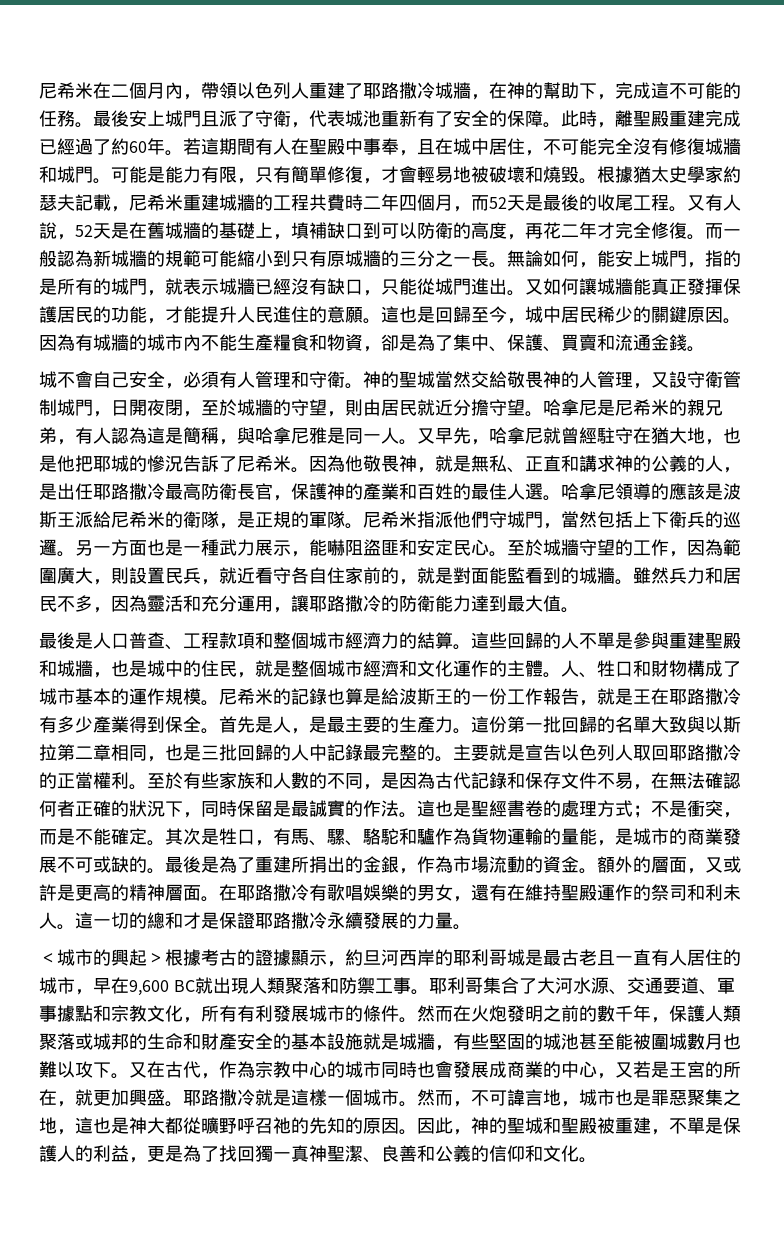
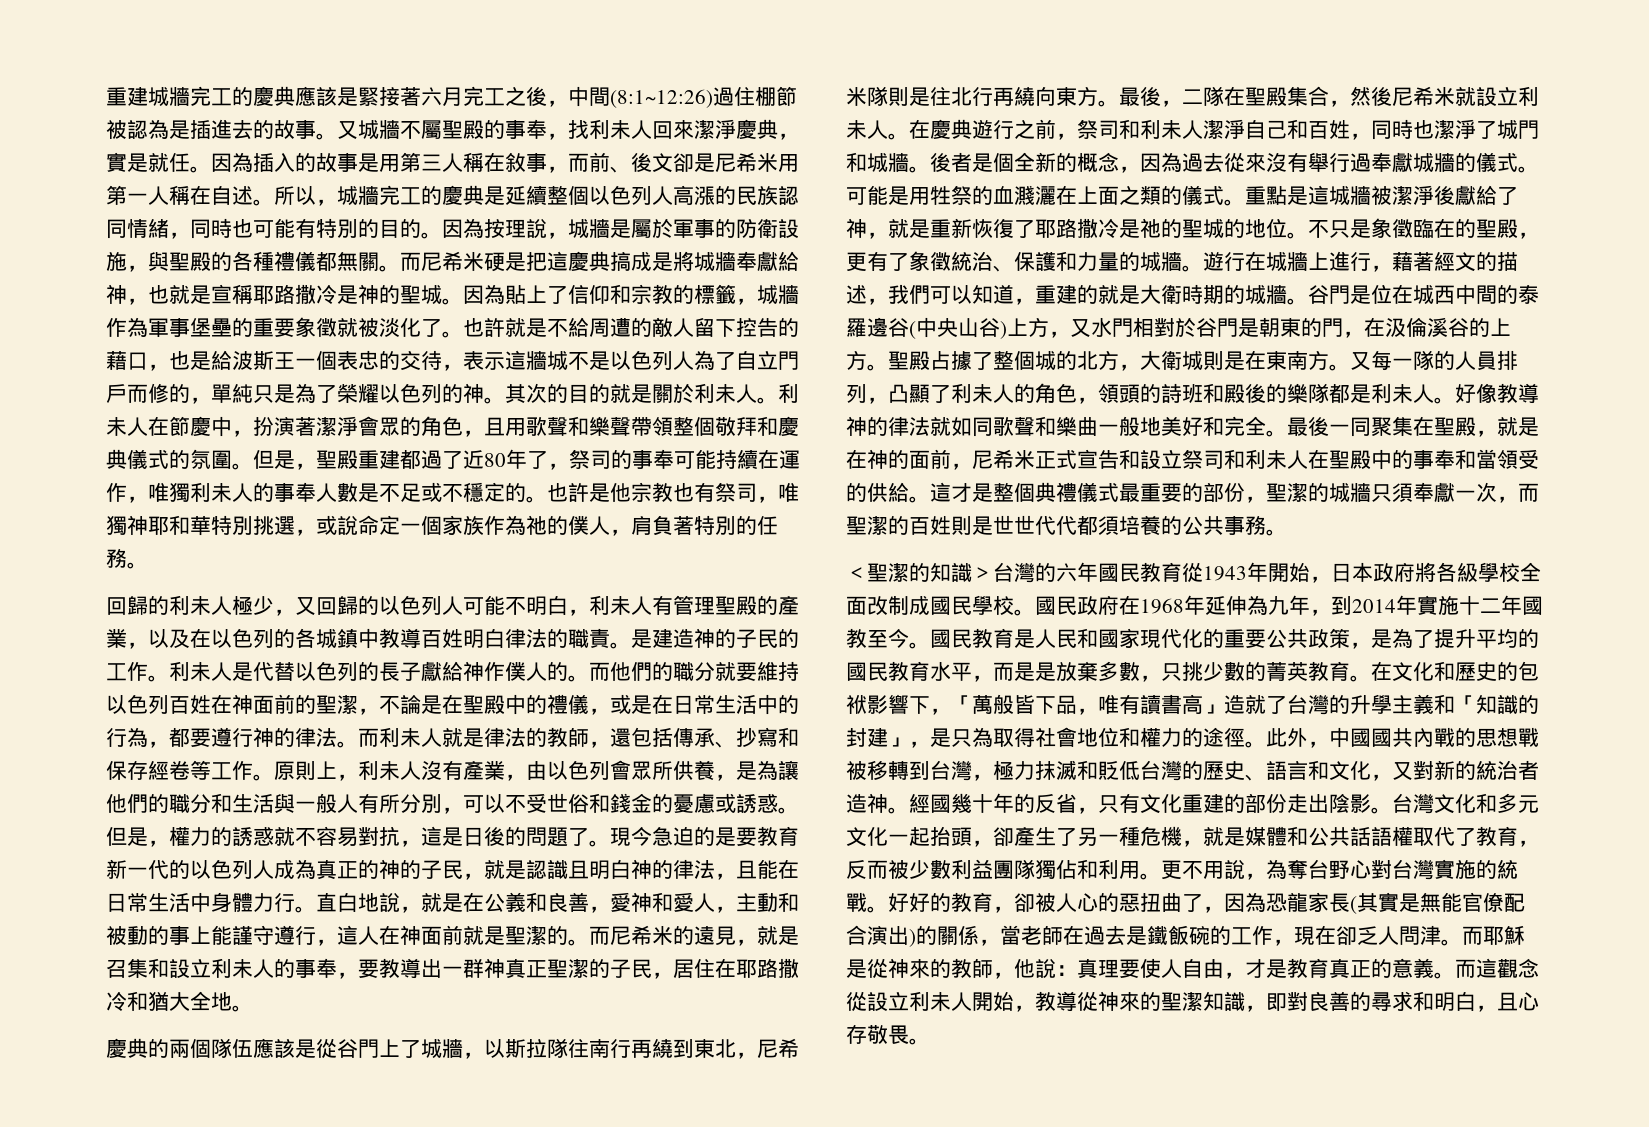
[39,82,741,100] [39,110,741,128] [39,138,741,156] [39,166,741,184] [39,194,741,212] [39,222,741,240] [39,250,741,268] [39,278,741,296] [39,306,741,324] [39,334,705,352] [39,371,741,389] [39,399,723,417] [39,427,741,445] [39,455,741,473] [39,483,741,501] [39,511,741,529] [39,539,741,557] [39,567,741,585] [39,595,579,613] [39,632,741,650] [39,660,741,678] [39,688,741,706] [39,716,741,734] [39,744,741,762] [39,772,741,790] [39,800,741,818] [39,828,741,846] [39,856,741,874] [39,884,741,902] [39,912,471,930] [39,949,741,967] [39,977,735,996] [39,1005,741,1023] [39,1033,741,1051] [39,1061,741,1079] [39,1089,741,1107] [39,1117,741,1135] [39,1145,579,1163] 尼希米在二個月內，帶領以色列人重建了耶路撒冷城牆，在神的幫助下，完成這不可能的任務。最後安上城門且派了守衛，代表城池重新有了安全的保障。此時，離聖殿重建完成已經過了約60年。若這期間有人在聖殿中事奉，且在城中居住，不可能完全沒有修復城牆和城門。可能是能力有限，只有簡單修復，才會輕易地被破壞和燒毀。根據猶太史學家約瑟夫記載，尼希米重建城牆的工程共費時二年四個月，而52天是最後的收尾工程。又有人說，52天是在舊城牆的基礎上，填補缺口到可以防衛的高度，再花二年才完全修復。而一般認為新城牆的規範可能縮小到只有原城牆的三分之一長。無論如何，能安上城門，指的是所有的城門，就表示城牆已經沒有缺口，只能從城門進出。又如何讓城牆能真正發揮保護居民的功能，才能提升人民進住的意願。這也是回歸至今，城中居民稀少的關鍵原因。因為有城牆的城市內不能生產糧食和物資，卻是為了集中、保護、買賣和流通金錢。 // 城不會自己安全，必須有人管理和守衛。神的聖城當然交給敬畏神的人管理，又設守衛管制城門，日開夜閉，至於城牆的守望，則由居民就近分擔守望。哈拿尼是尼希米的親兄弟，有人認為這是簡稱，與哈拿尼雅是同一人。又早先，哈拿尼就曾經駐守在猶大地，也是他把耶城的慘況告訴了尼希米。因為他敬畏神，就是無私、正直和講求神的公義的人，是出任耶路撒冷最高防衛長官，保護神的產業和百姓的最佳人選。哈拿尼領導的應該是波斯王派給尼希米的衛隊，是正規的軍隊。尼希米指派他們守城門，當然包括上下衛兵的巡邏。另一方面也是一種武力展示，能嚇阻盜匪和安定民心。至於城牆守望的工作，因為範圍廣大，則設置民兵，就近看守各自住家前的，就是對面能監看到的城牆。雖然兵力和居民不多，因為靈活和充分運用，讓耶路撒冷的防衛能力達到最大值。 // 最後是人口普查、工程款項和整個城市經濟力的結算。這些回歸的人不單是參與重建聖殿和城牆，也是城中的住民，就是整個城市經濟和文化運作的主體。人、牲口和財物構成了城市基本的運作規模。尼希米的記錄也算是給波斯王的一份工作報告，就是王在耶路撒冷有多少產業得到保全。首先是人，是最主要的生產力。這份第一批回歸的名單大致與以斯拉第二章相同，也是三批回歸的人中記錄最完整的。主要就是宣告以色列人取回耶路撒冷的正當權利。至於有些家族和人數的不同，是因為古代記錄和保存文件不易，在無法確認何者正確的狀況下，同時保留是最誠實的作法。這也是聖經書卷的處理方式；不是衝突，而是不能確定。其次是牲口，有馬、騾、駱駝和驢作為貨物運輸的量能，是城市的商業發展不可或缺的。最後是為了重建所捐出的金銀，作為市場流動的資金。額外的層面，又或許是更高的精神層面。在耶路撒冷有歌唱娛樂的男女，還有在維持聖殿運作的祭司和利未人。這一切的總和才是保證耶路撒冷永續發展的力量。 // ＜城市的興起＞根據考古的證據顯示，約旦河西岸的耶利哥城是最古老且一直有人居住的城市，早在9,600 BC就出現人類聚落和防禦工事。耶利哥集合了大河水源、交通要道、軍事據點和宗教文化，所有有利發展城市的條件。然而在火炮發明之前的數千年，保護人類聚落或城邦的生命和財產安全的基本設施就是城牆，有些堅固的城池甚至能被圍城數月也難以攻下。又在古代，作為宗教中心的城市同時也會發展成商業的中心，又若是王宮的所在，就更加興盛。耶路撒冷就是這樣一個城市。然而，不可諱言地，城市也是罪惡聚集之地，這也是神大都從曠野呼召祂的先知的原因。因此，神的聖城和聖殿被重建，不單是保護人的利益，更是為了找回獨一真神聖潔、良善和公義的信仰和文化 -> [106,86,797,108] [106,119,799,140] [106,152,799,173] [106,185,799,206] [106,218,799,239] [106,251,799,272] [106,284,799,305] [106,317,799,338] [106,350,799,371] [106,383,799,404] [106,416,799,437] [106,449,800,470] [106,482,799,503] [106,515,778,536] [106,548,148,569] [106,595,799,616] [106,628,799,649] [106,661,799,682] [106,694,799,715] [106,727,799,748] [106,760,799,781] [106,793,799,814] [106,826,799,847] [106,859,799,880] [106,892,799,913] [106,925,799,946] [106,958,799,979] [106,991,253,1012] [106,1038,799,1059] [846,86,1539,107] [846,119,1539,140] [846,152,1539,173] [846,185,1518,206] [846,218,1539,239] [846,251,1518,272] [846,284,1539,305] [846,317,1511,339] [846,350,1518,371] [846,383,1539,404] [846,416,1539,437] [846,449,1539,470] [846,482,1539,503] [846,515,1287,536] [846,562,1541,583] [846,595,1543,616] [846,628,1539,649] [846,661,1539,682] [846,694,1539,715] [846,727,1539,748] [846,760,1539,781] [846,793,1539,814] [846,826,1539,847] [846,859,1518,880] [846,892,1525,914] [846,925,1525,947] [846,958,1539,979] [846,991,1539,1012] [846,1024,909,1044] 重建城牆完工的慶典應該是緊接著六月完工之後，中間(8:1~12:26)過住棚節被認為是插進去的故事。又城牆不屬聖殿的事奉，找利未人回來潔淨慶典，實是就任。因為插入的故事是用第三人稱在敘事，而前、後文卻是尼希米用第一人稱在自述。所以，城牆完工的慶典是延續整個以色列人高漲的民族認同情緒，同時也可能有特別的目的。因為按理說，城牆是屬於軍事的防衛設施，與聖殿的各種禮儀都無關。而尼希米硬是把這慶典搞成是將城牆奉獻給神，也就是宣稱耶路撒冷是神的聖城。因為貼上了信仰和宗教的標籤，城牆作為軍事堡壘的重要象徵就被淡化了。也許就是不給周遭的敵人留下控告的藉口，也是給波斯王一個表忠的交待，表示這牆城不是以色列人為了自立門戶而修的，單純只是為了榮耀以色列的神。其次的目的就是關於利未人。利未人在節慶中，扮演著潔淨會眾的角色，且用歌聲和樂聲帶領整個敬拜和慶典儀式的氛圍。但是，聖殿重建都過了近80年了，祭司的事奉可能持續在運作，唯獨利未人的事奉人數是不足或不穩定的。也許是他宗教也有祭司，唯獨神耶和華特別挑選，或說命定一個家族作為祂的僕人，肩負著特別的任務。 // 回歸的利未人極少，又回歸的以色列人可能不明白，利未人有管理聖殿的產業，以及在以色列的各城鎮中教導百姓明白律法的職責。是建造神的子民的工作。利未人是代替以色列的長子獻給神作僕人的。而他們的職分就要維持以色列百姓在神面前的聖潔，不論是在聖殿中的禮儀，或是在日常生活中的行為，都要遵行神的律法。而利未人就是律法的教師，還包括傳承、抄寫和保存經卷等工作。原則上，利未人沒有產業，由以色列會眾所供養，是為讓他們的職分和生活與一般人有所分別，可以不受世俗和錢金的憂慮或誘惑。但是，權力的誘惑就不容易對抗，這是日後的問題了。現今急迫的是要教育新一代的以色列人成為真正的神的子民，就是認識且明白神的律法，且能在日常生活中身體力行。直白地說，就是在公義和良善，愛神和愛人，主動和被動的事上能謹守遵行，這人在神面前就是聖潔的。而尼希米的遠見，就是召集和設立利未人的事奉，要教導出一群神真正聖潔的子民，居住在耶路撒冷和猶大全地。 // 慶典的兩個隊伍應該是從谷門上了城牆，以斯拉隊往南行再繞到東北，尼希米隊則是往北行再繞向東方。最後，二隊在聖殿集合，然後尼希米就設立利未人。在慶典遊行之前，祭司和利未人潔淨自己和百姓，同時也潔淨了城門和城牆。後者是個全新的概念，因為過去從來沒有舉行過奉獻城牆的儀式。可能是用牲祭的血濺灑在上面之類的儀式。重點是這城牆被潔淨後獻給了神，就是重新恢復了耶路撒冷是祂的聖城的地位。不只是象徵臨在的聖殿，更有了象徵統治、保護和力量的城牆。遊行在城牆上進行，藉著經文的描述，我們可以知道，重建的就是大衛時期的城牆。谷門是位在城西中間的泰羅邊谷(中央山谷)上方，又水門相對於谷門是朝東的門，在汲倫溪谷的上方。聖殿占據了整個城的北方，大衛城則是在東南方。又每一隊的人員排列，凸顯了利未人的角色，領頭的詩班和殿後的樂隊都是利未人。好像教導神的律法就如同歌聲和樂曲一般地美好和完全。最後一同聚集在聖殿，就是在神的面前，尼希米正式宣告和設立祭司和利未人在聖殿中的事奉和當領受的供給。這才是整個典禮儀式最重要的部份，聖潔的城牆只須奉獻一次，而聖潔的百姓則是世世代代都須培養的公共事務。 // ＜聖潔的知識＞台灣的六年國民教育從1943年開始，日本政府將各級學校全面改制成國民學校。國民政府在1968年延伸為九年，到2014年實施十二年國教至今。國民教育是人民和國家現代化的重要公共政策，是為了提升平均的國民教育水平，而是是放棄多數，只挑少數的菁英教育。在文化和歷史的包袱影響下，「萬般皆下品，唯有讀書高」造就了台灣的升學主義和「知識的封建」，是只為取得社會地位和權力的途徑。此外，中國國共內戰的思想戰被移轉到台灣，極力抹滅和貶低台灣的歷史、語言和文化，又對新的統治者造神。經國幾十年的反省，只有文化重建的部份走出陰影。台灣文化和多元文化一起抬頭，卻產生了另一種危機，就是媒體和公共話語權取代了教育，反而被少數利益團隊獨佔和利用。更不用說，為奪台野心對台灣實施的統戰。好好的教育，卻被人心的惡扭曲了，因為恐龍家長(其實是無能官僚配合演出)的關係，當老師在過去是鐵飯碗的工作，現在卻乏人問津。而耶穌是從神來的教師，他說：真理要使人自由，才是教育真正的意義。而這觀念從設立利未人開始，教導從神來的聖潔知識，即對良善的尋求和明白，且心存敬畏

